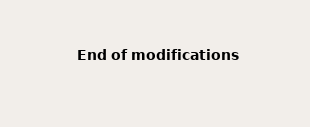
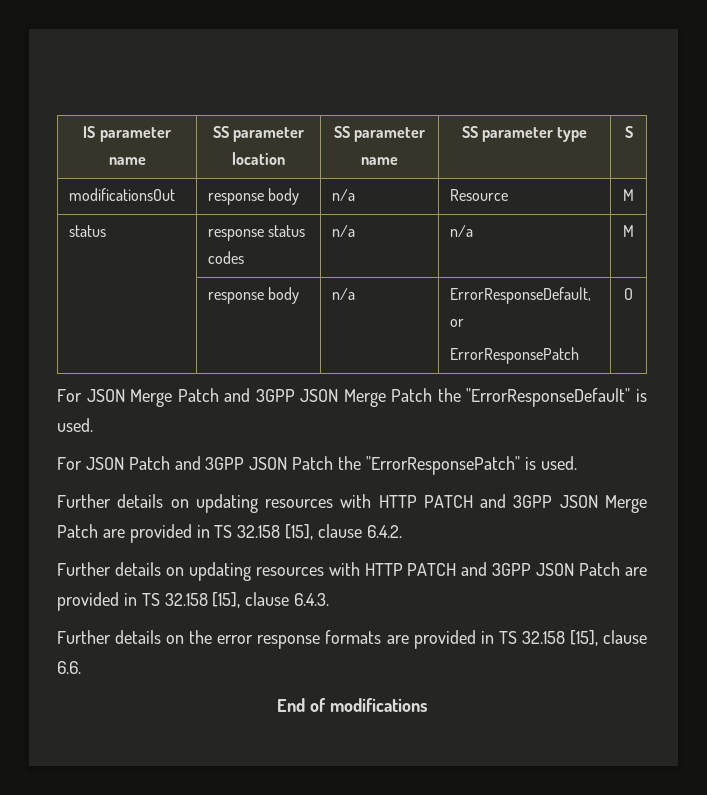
(77, 54) none -> [83,126,171,142] [108,157,146,165] [212,126,305,142] [232,152,285,165] [333,126,426,142] [361,157,398,165] [461,126,588,142] [624,126,633,138] [68,188,175,201] [207,188,299,205] [331,189,355,201] [449,189,508,201] [623,189,634,201] [68,225,106,237] [207,225,305,241] [207,251,244,264] [331,225,355,237] [449,225,473,237] [623,225,634,237] [207,287,299,304] [331,288,355,300] [449,287,591,304] [449,319,464,327] [449,347,579,364] [624,288,633,300] [57,388,647,407] [57,418,93,432] [57,456,577,475] [57,494,647,513] [57,524,402,543] [57,562,647,581] [57,592,330,611] [57,630,647,649] [57,661,81,674] IS parameter name | SS parameter location | SS parameter name | SS parameter type | S // modificationsOut | response body | n/a | Resource | M // status | response status codes | n/a | n/a | M // | response body | n/a | ErrorResponseDefault, or // ErrorResponsePatch | O // For JSON Merge Patch and 3GPP JSON Merge Patch the "ErrorResponseDefault" is used. // For JSON Patch and 3GPP JSON Patch the "ErrorResponsePatch" is used. // Further details on updating resources with HTTP PATCH and 3GPP JSON Merge Patch are provided in TS 32.158 [15], clause 6.4.2. // Further details on updating resources with HTTP PATCH and 3GPP JSON Patch are provided in TS 32.158 [15], clause 6.4.3. // Further details on the error response formats are provided in TS 32.158 [15], clause 6.6. //

